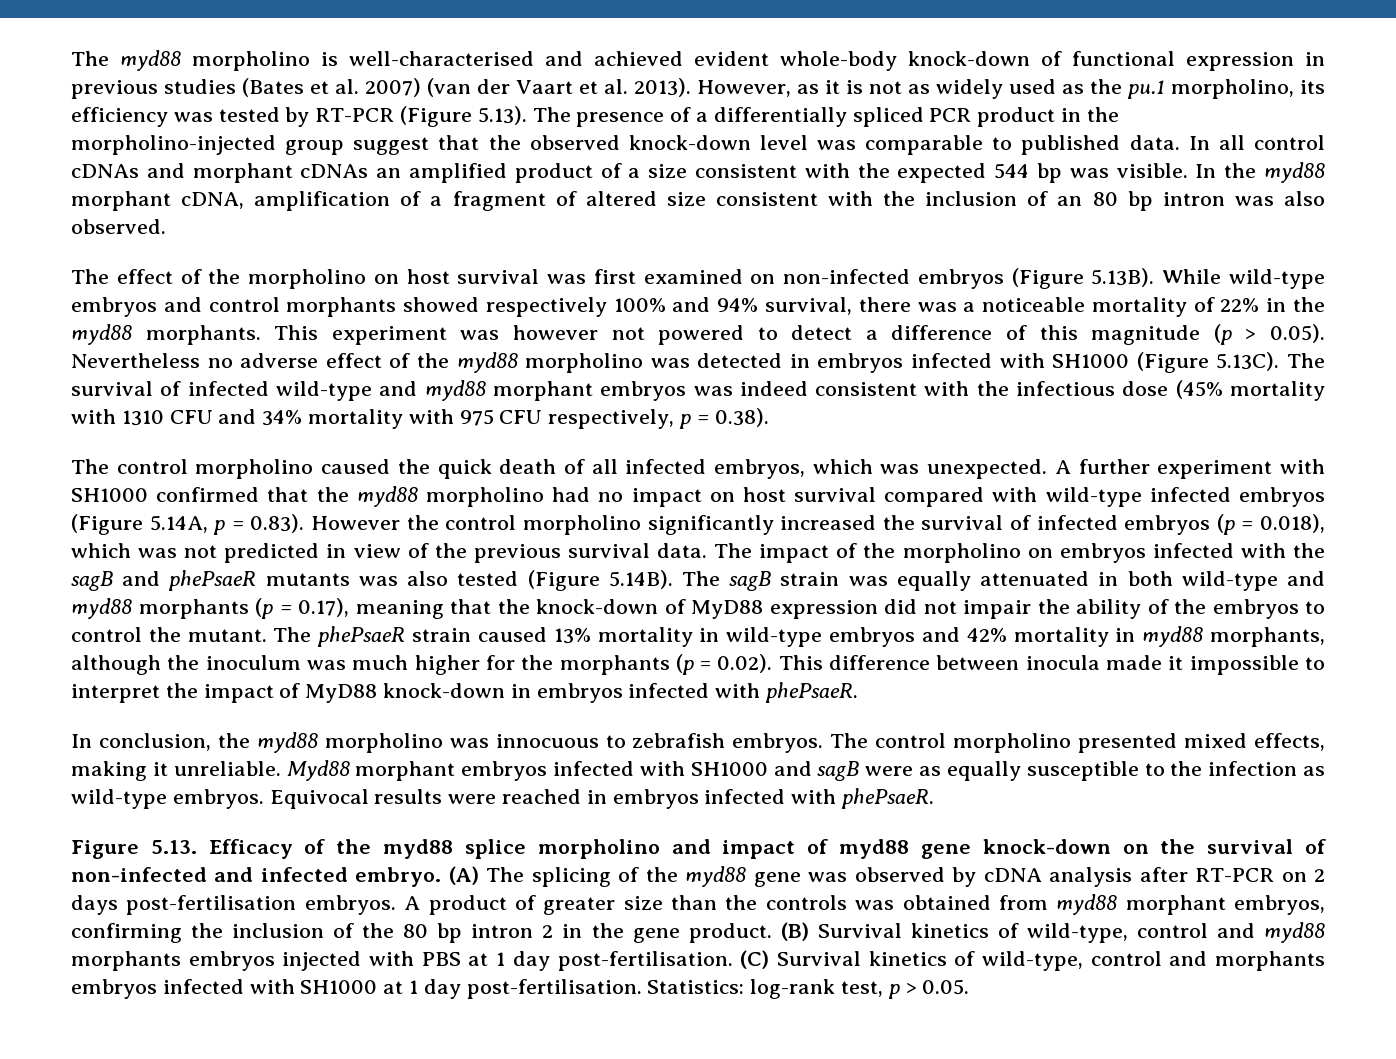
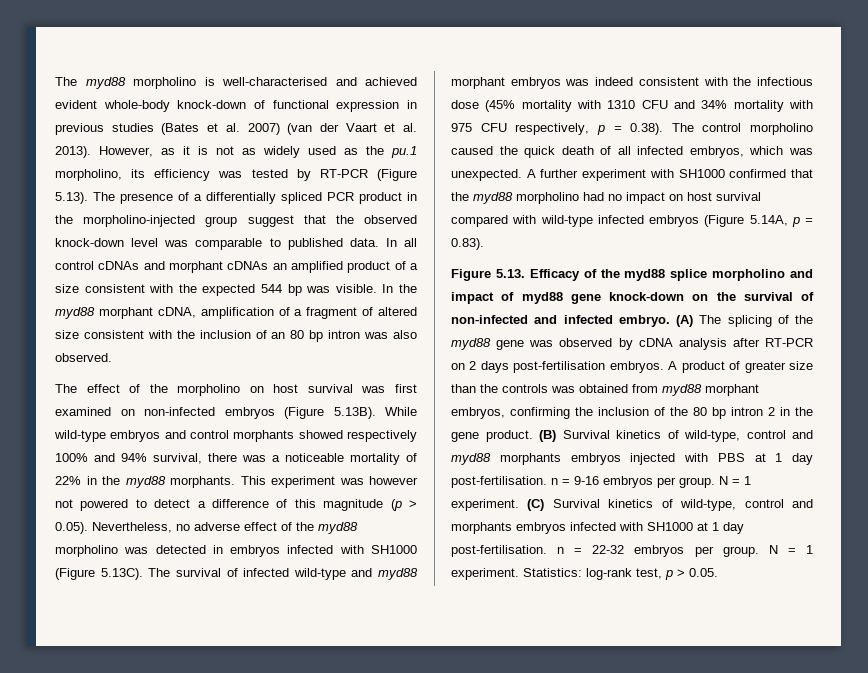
[71,353,200,368] Nevertheless -> [92,522,172,533] Nevertheless,
(769, 417) // -> (664, 129) none
[311,514,1325,535] [71,543,1325,563] [71,570,1325,591] [71,598,1325,619] [71,626,1325,647] [71,654,1325,675] [71,682,859,703] [71,732,1325,753] [71,760,1325,781] [71,788,935,809] However the control morpholino significantly increased the survival of infected embryos (p = 0.018), which was not predicted in view of the previous survival data. The impact of the morpholino on embryos infected with the sagB and phePsaeR mutants was also tested (Figure 5.14B). The sagB strain was equally attenuated in both wild-type and myd88 morphants (p = 0.17), meaning that the knock-down of MyD88 expression did not impair the ability of the embryos to control the mutant. The phePsaeR strain caused 13% mortality in wild-type embryos and 42% mortality in myd88 morphants, although the inoculum was much higher for the morphants (p = 0.02). This difference between inocula made it impossible to interpret the impact of MyD88 knock-down in embryos infected with phePsaeR. // In conclusion, the myd88 morpholino was innocuous to zebrafish embryos. The control morpholino presented mixed effects, making it unreliable. Myd88 morphant embryos infected with SH1000 and sagB were as equally susceptible to the infection as wild-type embryos. Equivocal results were reached in embryos infected with phePsaeR. -> (484, 244) none
(733, 961) none -> [551,476,751,488] [451,499,519,511] n = 9-16 embryos per group. N = 1 experiment.
(642, 989) none -> [557,545,813,557] [451,568,519,580] n = 22-32 embryos per group. N = 1 experiment.

